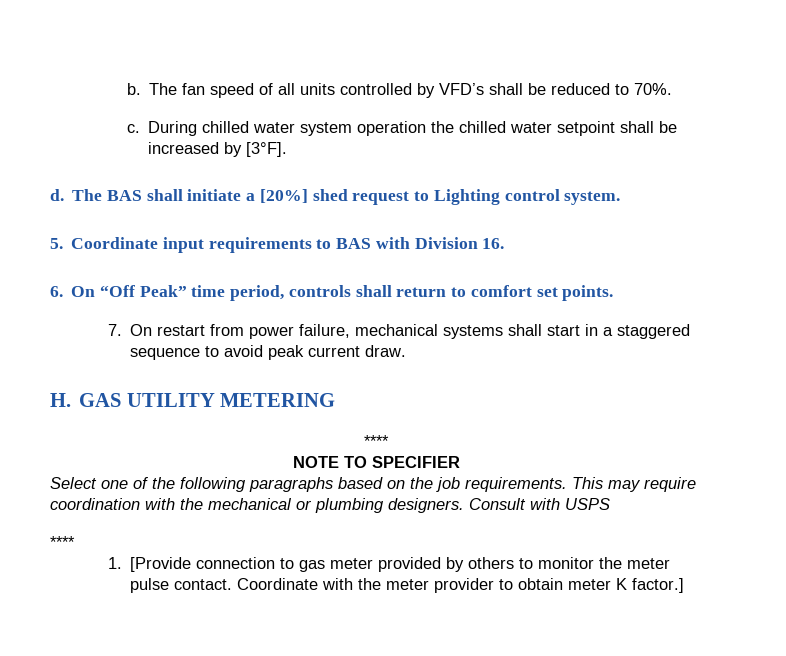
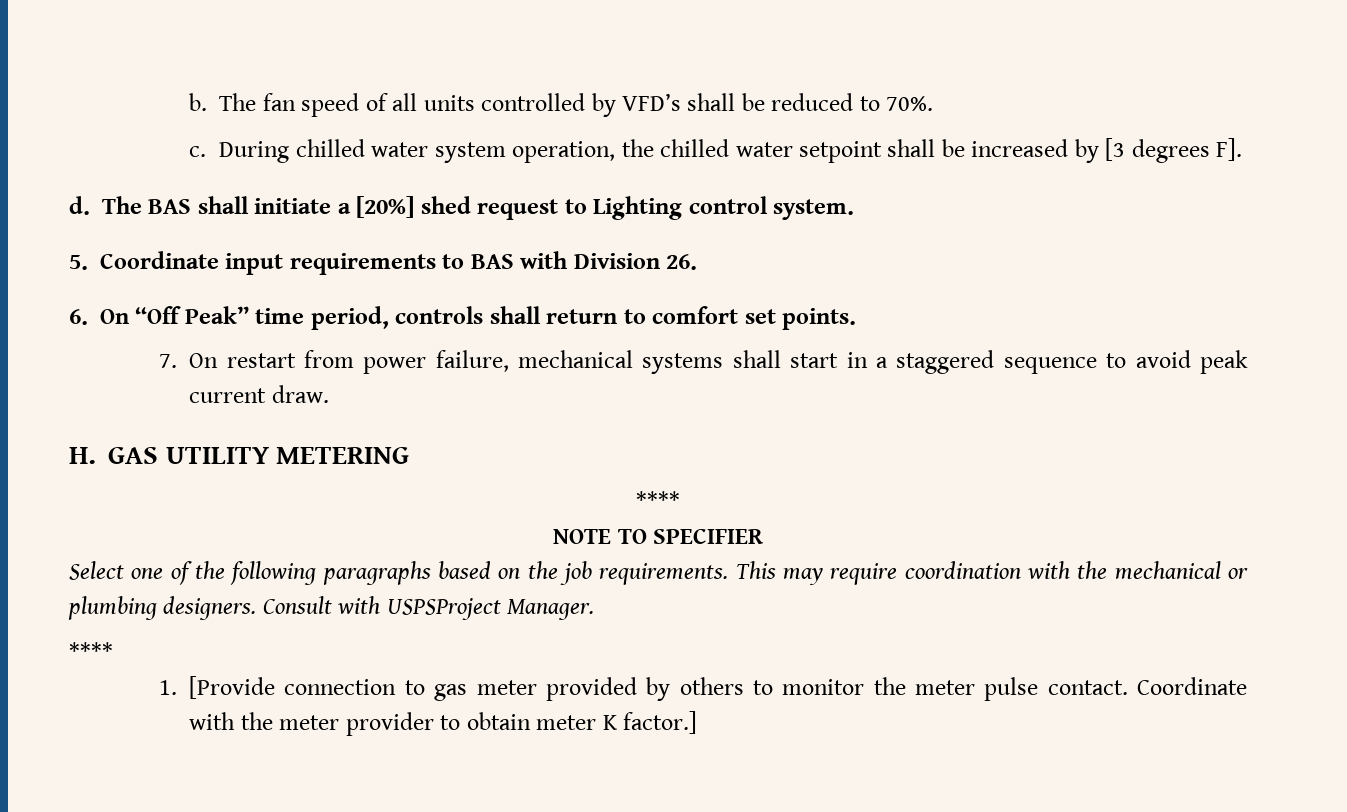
[357,121,427,136] operation -> [512,141,616,163] operation,
[246,142,288,157] [3°F]. -> [1105,138,1243,163] [3 degrees F].
[482,238,505,249] 16. -> [666,254,698,270] 26.
[565,498,610,510] USPS -> [386,598,595,620] USPSProject Manager.

